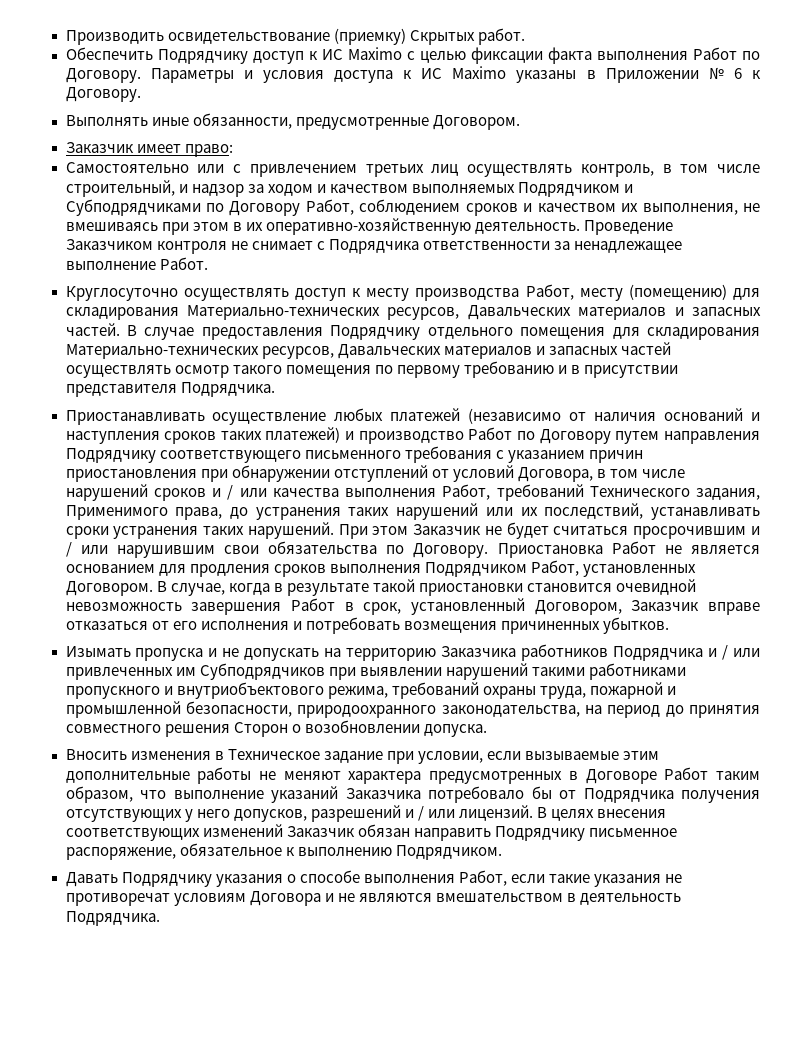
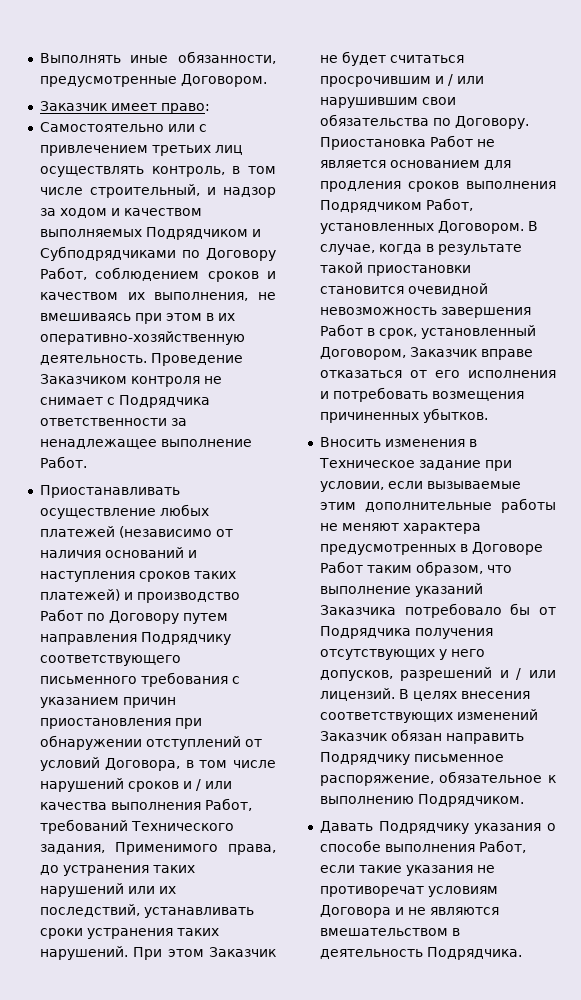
[65,28,525,45] [65,47,760,64] [65,66,762,83] [65,87,141,102] Производить освидетельствование (приемку) Скрытых работ. // Обеспечить Подрядчику доступ к ИС Maximo с целью фиксации факта выполнения Работ по Договору. Параметры и условия доступа к ИС Maximo указаны в Приложении № 6 к Договору. // -> (39, 58) none
[65,284,760,301] [65,305,761,320] [65,323,760,340] [65,342,671,359] [65,361,678,378] [65,382,275,397] // Круглосуточно осуществлять доступ к месту производства Работ, месту (помещению) для складирования Материально-технических ресурсов, Давальческих материалов и запасных частей. В случае предоставления Подрядчику отдельного помещения для складирования Материально-технических ресурсов, Давальческих материалов и запасных частей осуществлять осмотр такого помещения по первому требованию и в присутствии представителя Подрядчика. -> (87, 462) none
[65,644,761,661] [65,663,686,680] [65,682,676,699] [65,701,761,718] [65,720,487,737] // Изымать пропуска и не допускать на территорию Заказчика работников Подрядчика и / или привлеченных им Субподрядчиков при выявлении нарушений такими работниками пропускного и внутриобъектового режима, требований охраны труда, пожарной и промышленной безопасности, природоохранного законодательства, на период до принятия совместного решения Сторон о возобновлении допуска. -> (488, 415) none

